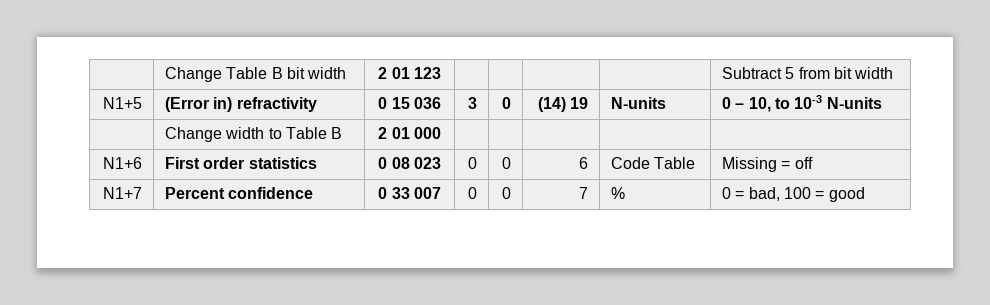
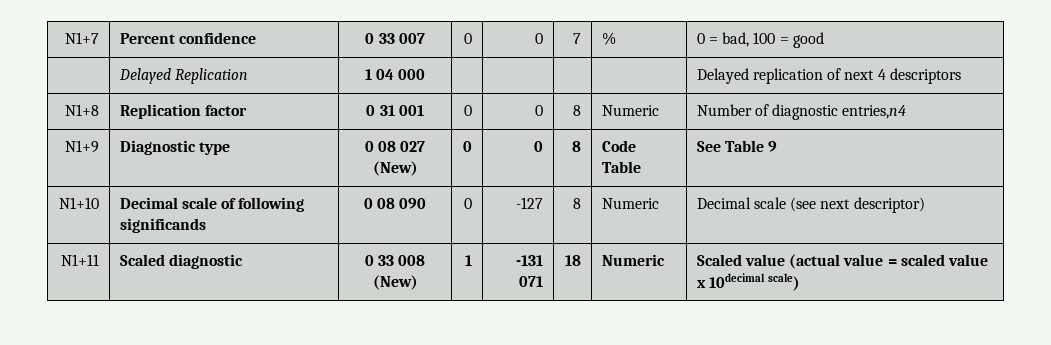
[165,67,347,82] [378,67,441,79] [722,67,894,79] [102,97,142,109] [165,97,317,112] [378,97,441,109] [467,97,477,109] [501,97,511,109] [537,97,588,112] [611,97,667,109] [722,95,882,112] [165,127,343,142] [378,127,441,139] [102,157,142,169] [165,157,317,169] [378,157,441,169] [467,157,477,169] [501,157,511,169] [578,157,588,169] [611,157,696,169] [722,157,813,172] | Change Table B bit width | 2 01 123 | | | | | Subtract 5 from bit width // N1+5 | (Error in) refractivity | 0 15 036 | 3 | 0 | (14) 19 | N-units | 0 – 10, to 10-3 N-units // | Change width to Table B | 2 01 000 | | | | | // N1+6 | First order statistics | 0 08 023 | 0 | 0 | 6 | Code Table | Missing = off // -> (65, 38) none
(865, 194) none -> [118,68,248,84] [364,69,426,80] [696,68,962,84] [65,104,100,116] [119,104,247,119] [366,105,424,116] [464,105,473,116] [535,105,544,116] [573,105,582,116] [601,105,659,116] [696,104,907,120] [65,140,100,153] [119,140,230,155] [364,141,426,152] [372,161,418,176] [463,141,473,152] [534,141,544,152] [572,141,582,152] [601,140,636,152] [601,161,641,173] [696,140,778,152] [59,197,100,209] [119,197,305,212] [119,218,206,233] [363,198,427,209] [464,198,473,209] [516,197,544,209] [573,198,582,209] [601,198,659,209] [696,197,925,213] [61,254,100,266] [119,254,243,269] [364,255,426,266] [372,275,418,290] [465,255,473,266] [516,255,544,266] [519,276,544,287] [565,255,582,266] [601,254,665,266] [696,254,989,269] [696,273,801,291] // | Delayed Replication | 1 04 000 | | | | | Delayed replication of next 4 descriptors // N1+8 | Replication factor | 0 31 001 | 0 | 0 | 8 | Numeric | Number of diagnostic entries,n4 // N1+9 | Diagnostic type | 0 08 027 (New) | 0 | 0 | 8 | Code Table | See Table 9 // N1+10 | Decimal scale of following significands | 0 08 090 | 0 | -127 | 8 | Numeric | Decimal scale (see next descriptor) // N1+11 | Scaled diagnostic | 0 33 008 (New) | 1 | -131 071 | 18 | Numeric | Scaled value (actual value = scaled value x 10decimal scale)

